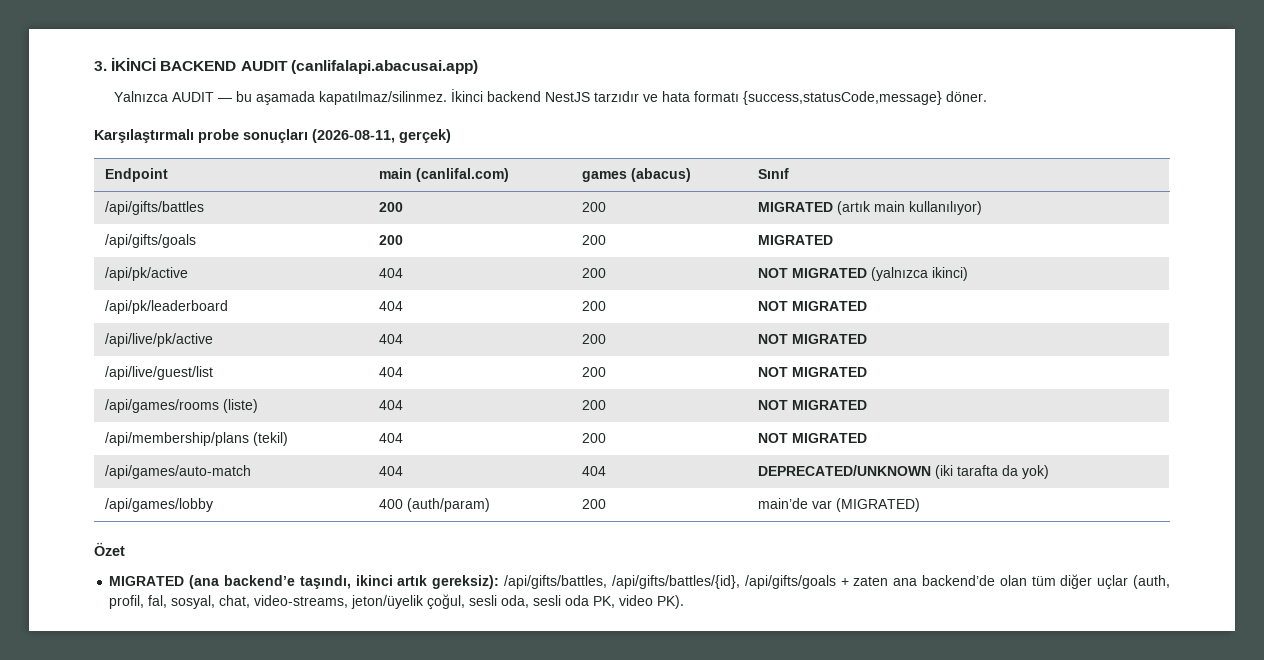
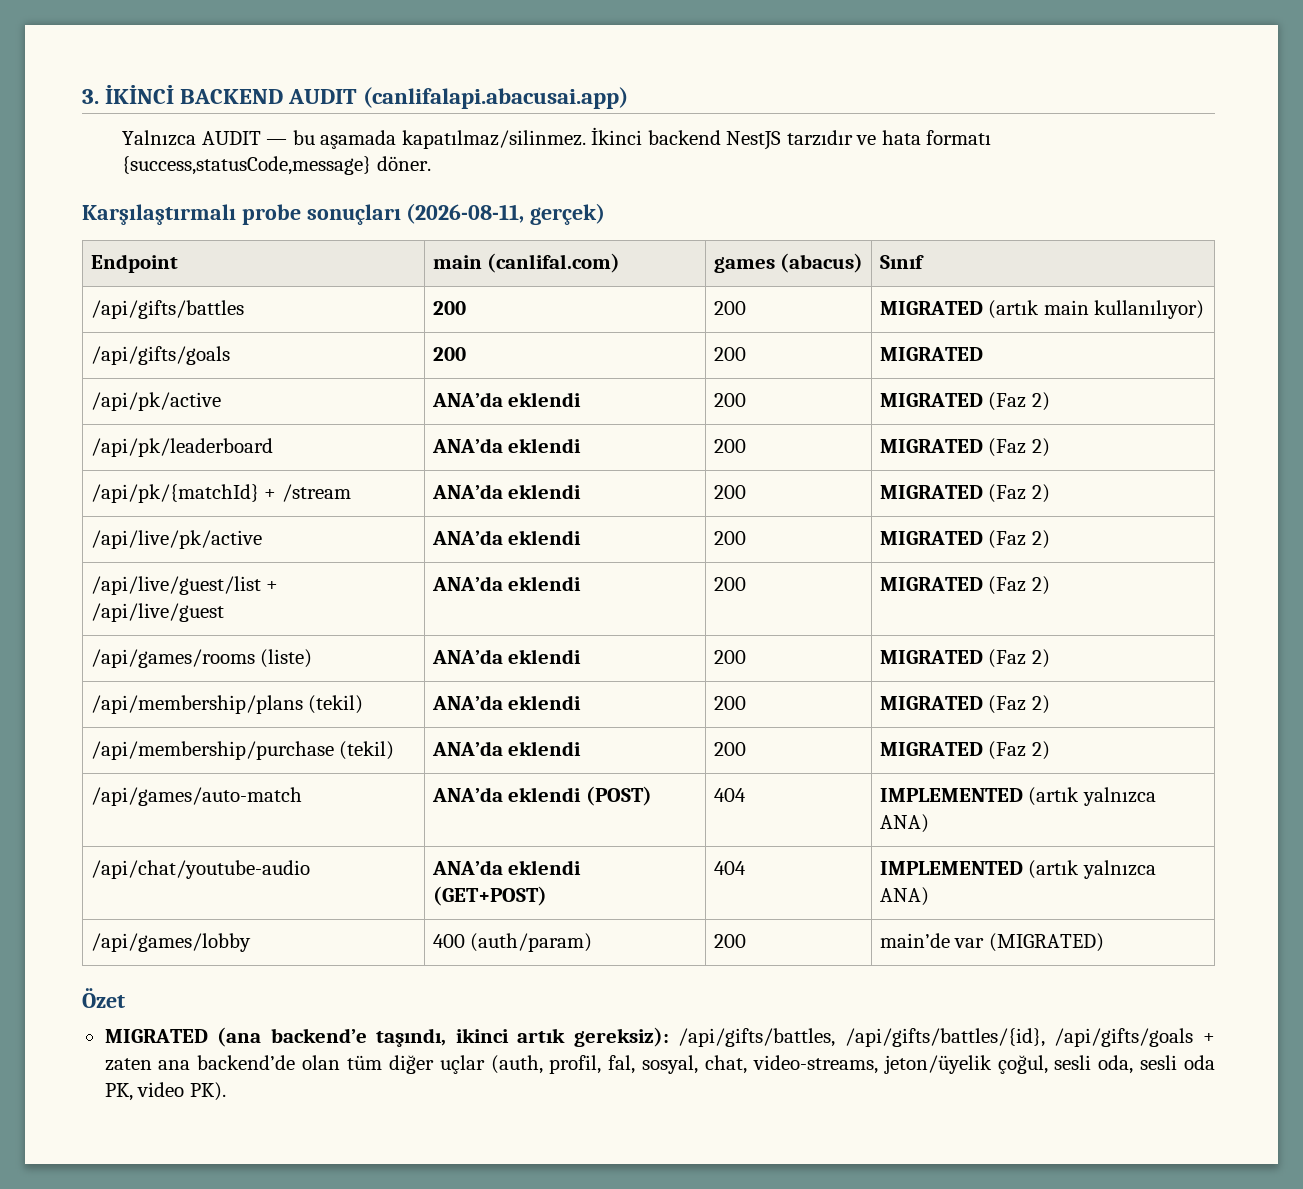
[378,268,403,278] [581,268,606,278] [757,267,968,281] 404 | 200 | NOT MIGRATED (yalnızca ikinci) -> [431,392,582,407] [713,393,746,407] [879,392,1050,411] ANA’da eklendi | 200 | MIGRATED (Faz 2)
[378,301,403,311] [581,301,606,311] [757,301,867,311] 404 | 200 | NOT MIGRATED -> [431,438,582,453] [713,439,746,453] [879,438,1050,457] [90,484,351,503] [431,484,582,499] [713,485,746,499] [879,484,1050,503] ANA’da eklendi | 200 | MIGRATED (Faz 2) // /api/pk/{matchId} + /stream | ANA’da eklendi | 200 | MIGRATED (Faz 2)
[378,334,403,344] [581,334,606,344] [757,334,867,344] 404 | 200 | NOT MIGRATED -> [431,530,582,545] [713,531,746,545] [879,530,1050,549] ANA’da eklendi | 200 | MIGRATED (Faz 2)
[378,367,403,377] [581,367,606,377] [757,367,867,377] | 404 | 200 | NOT MIGRATED -> [266,581,279,591] [90,603,224,622] [431,576,582,591] [713,577,746,591] [879,576,1050,595] + /api/live/guest | ANA’da eklendi | 200 | MIGRATED (Faz 2)
[378,400,403,410] [581,400,606,410] [757,400,867,410] 404 | 200 | NOT MIGRATED -> [431,649,582,664] [713,650,746,664] [879,649,1050,668] ANA’da eklendi | 200 | MIGRATED (Faz 2)
[378,433,403,443] [581,433,606,443] [757,433,867,443] [104,465,251,479] [378,466,403,476] [581,466,606,476] [757,465,1049,479] 404 | 200 | NOT MIGRATED // /api/games/auto-match | 404 | 404 | DEPRECATED/UNKNOWN (iki tarafta da yok) -> [431,695,582,710] [713,696,746,710] [879,695,1050,714] [90,741,395,760] [431,741,582,756] [713,742,746,756] [879,741,1050,760] [90,787,302,806] [431,786,652,806] [713,788,746,802] [879,787,1156,806] [879,814,929,833] [90,860,310,879] [431,860,582,875] [432,886,547,906] [713,861,746,875] [879,860,1156,879] [879,887,929,906] ANA’da eklendi | 200 | MIGRATED (Faz 2) // /api/membership/purchase (tekil) | ANA’da eklendi | 200 | MIGRATED (Faz 2) // /api/games/auto-match | ANA’da eklendi (POST) | 404 | IMPLEMENTED (artık yalnızca ANA) // /api/chat/youtube-audio | ANA’da eklendi (GET+POST) | 404 | IMPLEMENTED (artık yalnızca ANA)

